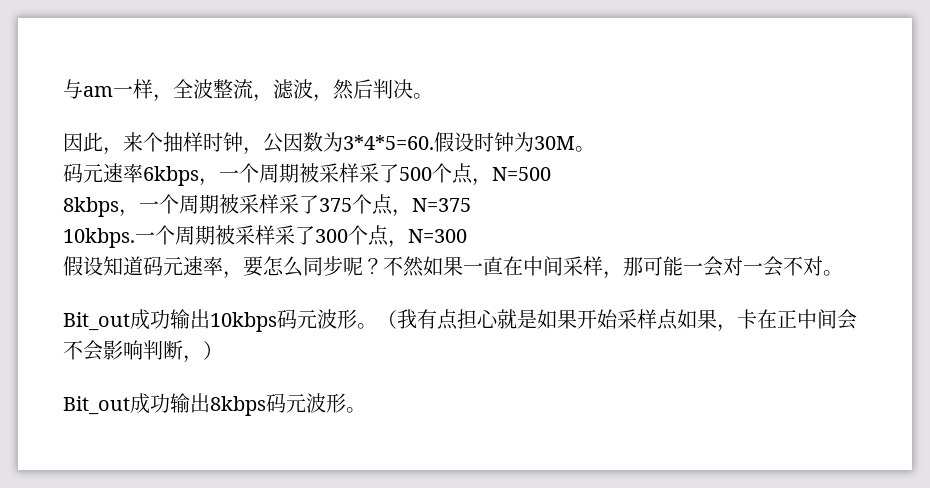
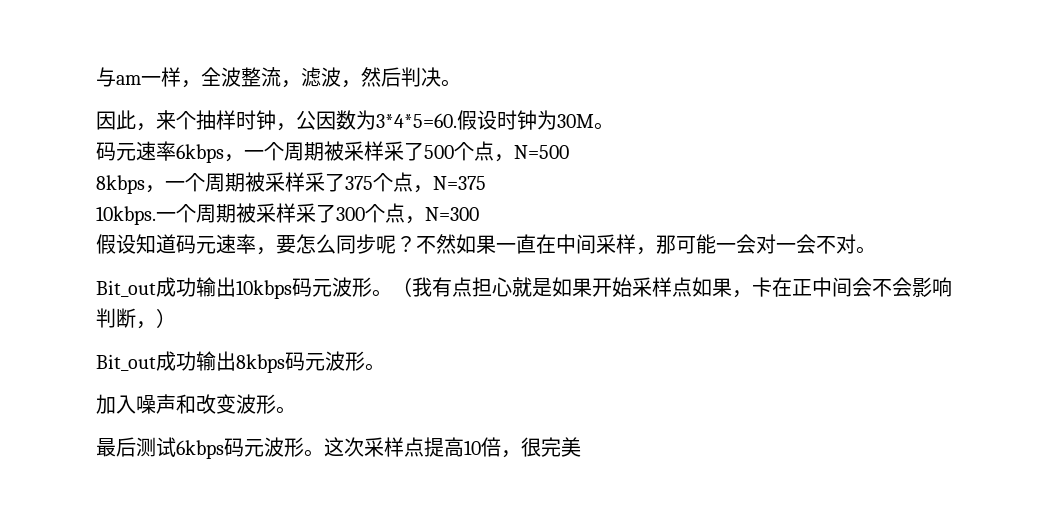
(366, 410) none -> [96,394,296,414] [96,437,581,459] // 加入噪声和改变波形。 // 最后测试6kbps码元波形。这次采样点提高10倍，很完美

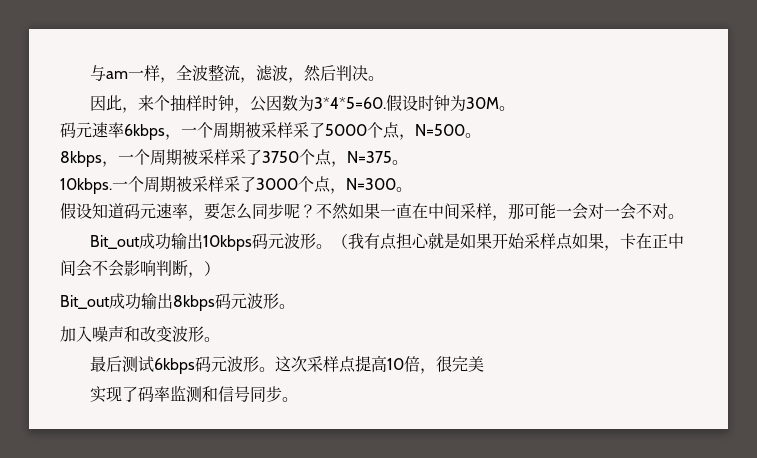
[424,145,454,159] 500 -> [325,124,367,136] 5000
(569, 152) none -> [465,133,481,138] 。
[345,176,373,190] 375 -> [262,151,299,163] 3750
(486, 183) none -> [392,160,408,165] 。
[336,207,365,221] 300 -> [256,178,298,190] 3000
(479, 214) none -> [396,187,412,192] 。
(581, 447) none -> [90,385,299,403] // 实现了码率监测和信号同步。

